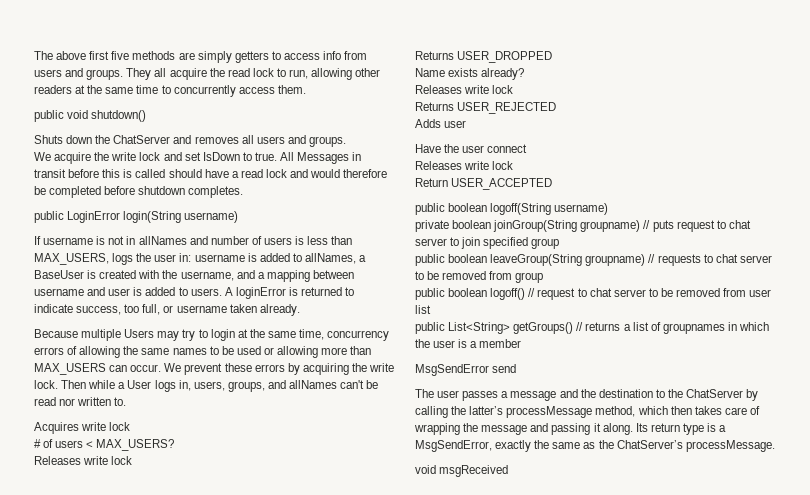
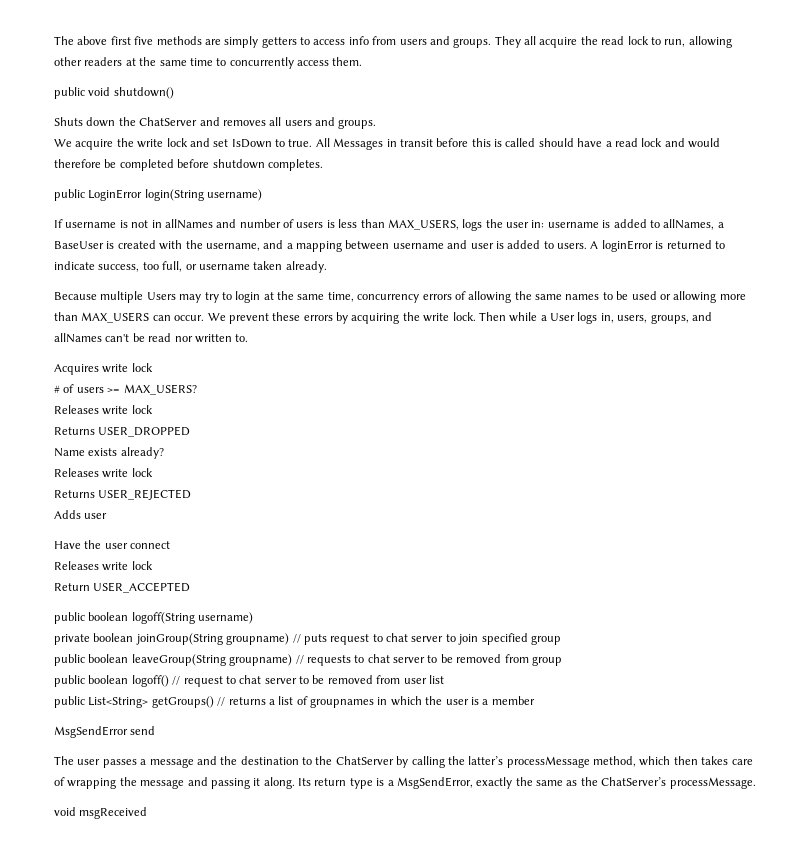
[86,441,94,448] < -> [107,388,121,393] >=

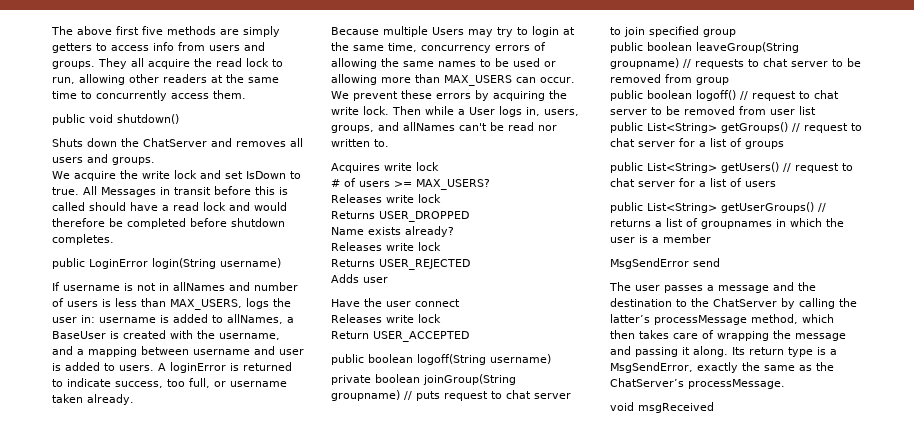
(226, 701) none -> [804,123,862,133] [610,138,784,149] [610,162,853,173] [610,178,776,187] [610,202,826,213] request to chat server for a list of groups // public List<String> getUsers() // request to chat server for a list of users // public List<String> getUserGroups() //

